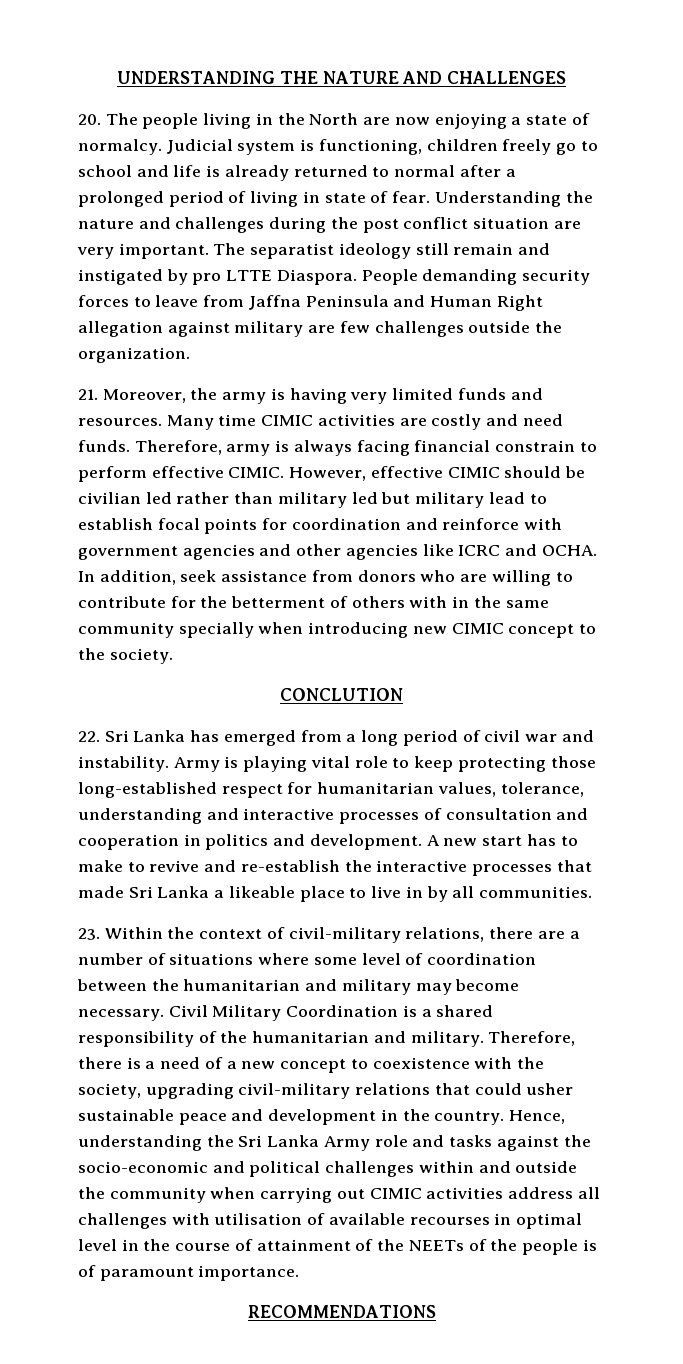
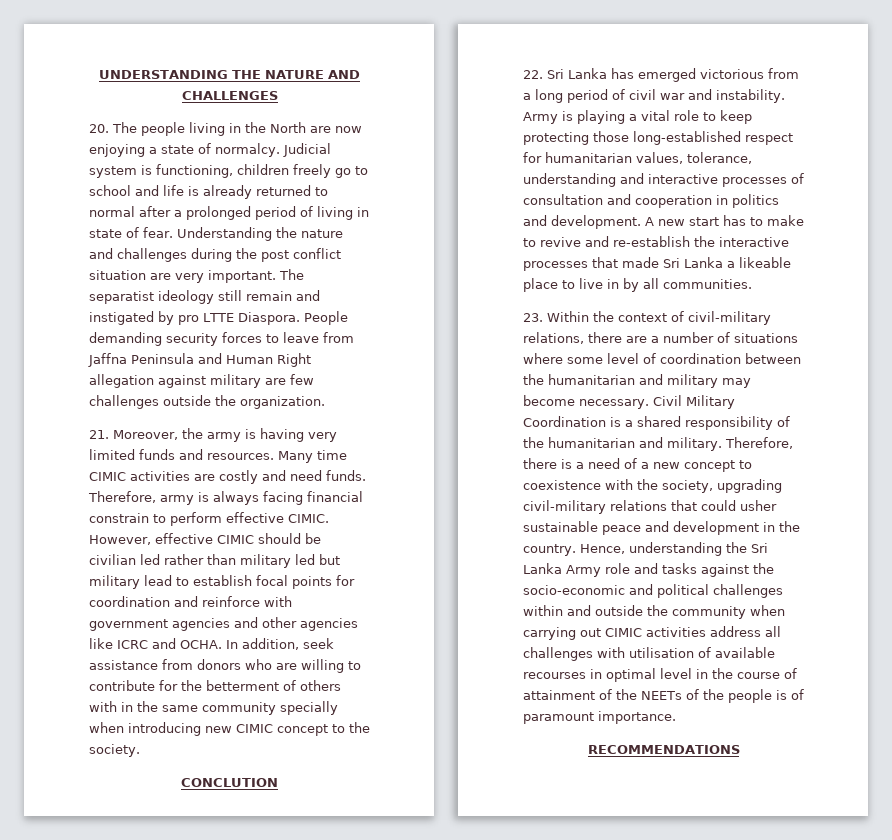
(296, 738) none -> [700,69,764,79] victorious
(308, 764) none -> [629,114,637,121] a

